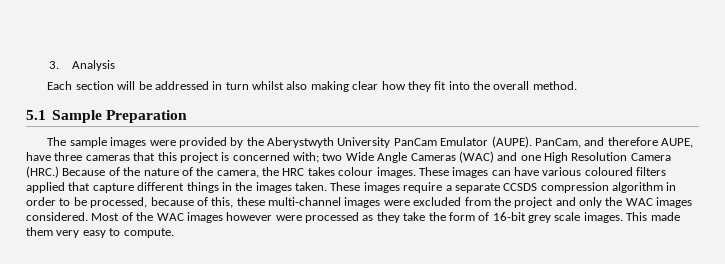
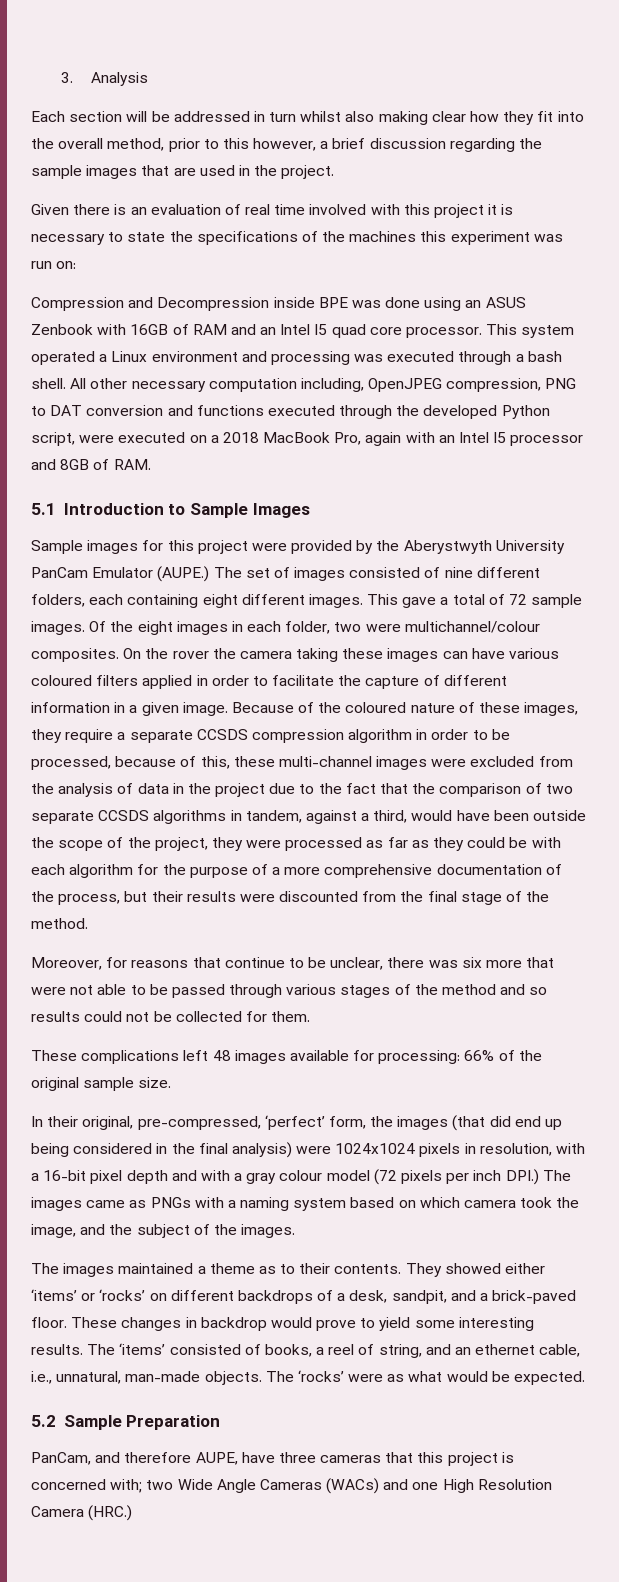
[532,81,577,90] [26,110,188,123] [47,137,147,148] method. // 5.1 Sample Preparation // The sample images -> [107,138,543,152] [31,165,335,179] [31,204,514,218] [31,231,563,245] [31,261,77,269] [31,297,526,311] [31,324,575,338] [31,351,562,365] [31,378,577,392] [31,405,550,419] [31,432,584,446] [31,459,151,470] [31,503,310,518] [31,540,248,554] method, prior to this however, a brief discussion regarding the sample images that are used in the project. // Given there is an evaluation of real time involved with this project it is necessary to state the specifications of the machines this experiment was run on: // Compression and Decompression inside BPE was done using an ASUS Zenbook with 16GB of RAM and an Intel I5 quad core processor. This system operated a Linux environment and processing was executed through a bash shell. All other necessary computation including, OpenJPEG compression, PNG to DAT conversion and functions executed through the developed Python script, were executed on a 2018 MacBook Pro, again with an Intel I5 processor and 8GB of RAM. // 5.1 Introduction to Sample Images // Sample images for this project
[491,136,694,148] [26,151,671,163] [26,166,449,178] (AUPE). PanCam, and therefore AUPE, have three cameras that this project is concerned with; two Wide Angle Cameras (WAC) and one High Resolution Camera (HRC.) Because of the nature of the camera, the HRC takes colour images. These -> [157,566,540,582] [31,594,583,608] [31,621,540,635] [31,648,384,662] (AUPE.) The set of images consisted of nine different folders, each containing eight different images. This gave a total of 72 sample images. Of the eight images in each folder, two were multichannel/colour composites. On the rover the camera taking these
[68,182,400,193] that capture different things in the images taken. These images -> [196,675,507,689] [31,702,579,716] [31,729,62,743] in order to facilitate the capture of different information in a given image. Because of the coloured nature of these images, they
[514,197,693,208] [26,212,680,223] [26,227,174,238] project and only the WAC images considered. Most of the WAC images however were processed as they take the form of 16-bit grey scale images. This made them very easy to compute. -> [58,783,573,797] [31,810,587,824] [31,837,561,851] [31,864,562,878] [31,891,550,905] [31,918,88,929] [31,957,555,970] [31,984,548,998] [31,1011,311,1022] [31,1050,542,1064] [31,1077,172,1091] [31,1115,563,1131] [31,1142,586,1158] [31,1169,571,1185] [31,1197,580,1211] [31,1224,296,1238] [31,1263,546,1277] [31,1289,577,1304] [31,1317,534,1331] [31,1343,581,1358] [31,1370,586,1385] [31,1415,221,1430] [31,1452,514,1466] [31,1478,552,1494] [31,1505,133,1521] analysis of data in the project due to the fact that the comparison of two separate CCSDS algorithms in tandem, against a third, would have been outside the scope of the project, they were processed as far as they could be with each algorithm for the purpose of a more comprehensive documentation of the process, but their results were discounted from the final stage of the method. // Moreover, for reasons that continue to be unclear, there was six more that were not able to be passed through various stages of the method and so results could not be collected for them. // These complications left 48 images available for processing: 66% of the original sample size. // In their original, pre-compressed, ‘perfect’ form, the images (that did end up being considered in the final analysis) were 1024x1024 pixels in resolution, with a 16-bit pixel depth and with a gray colour model (72 pixels per inch DPI.) The images came as PNGs with a naming system based on which camera took the image, and the subject of the images. // The images maintained a theme as to their contents. They showed either ‘items’ or ‘rocks’ on different backdrops of a desk, sandpit, and a brick-paved floor. These changes in backdrop would prove to yield some interesting results. The ‘items’ consisted of books, a reel of string, and an ethernet cable, i.e., unnatural, man-made objects. The ‘rocks’ were as what would be expected. // 5.2 Sample Preparation // PanCam, and therefore AUPE, have three cameras that this project is concerned with; two Wide Angle Cameras (WACs) and one High Resolution Camera (HRC.)

